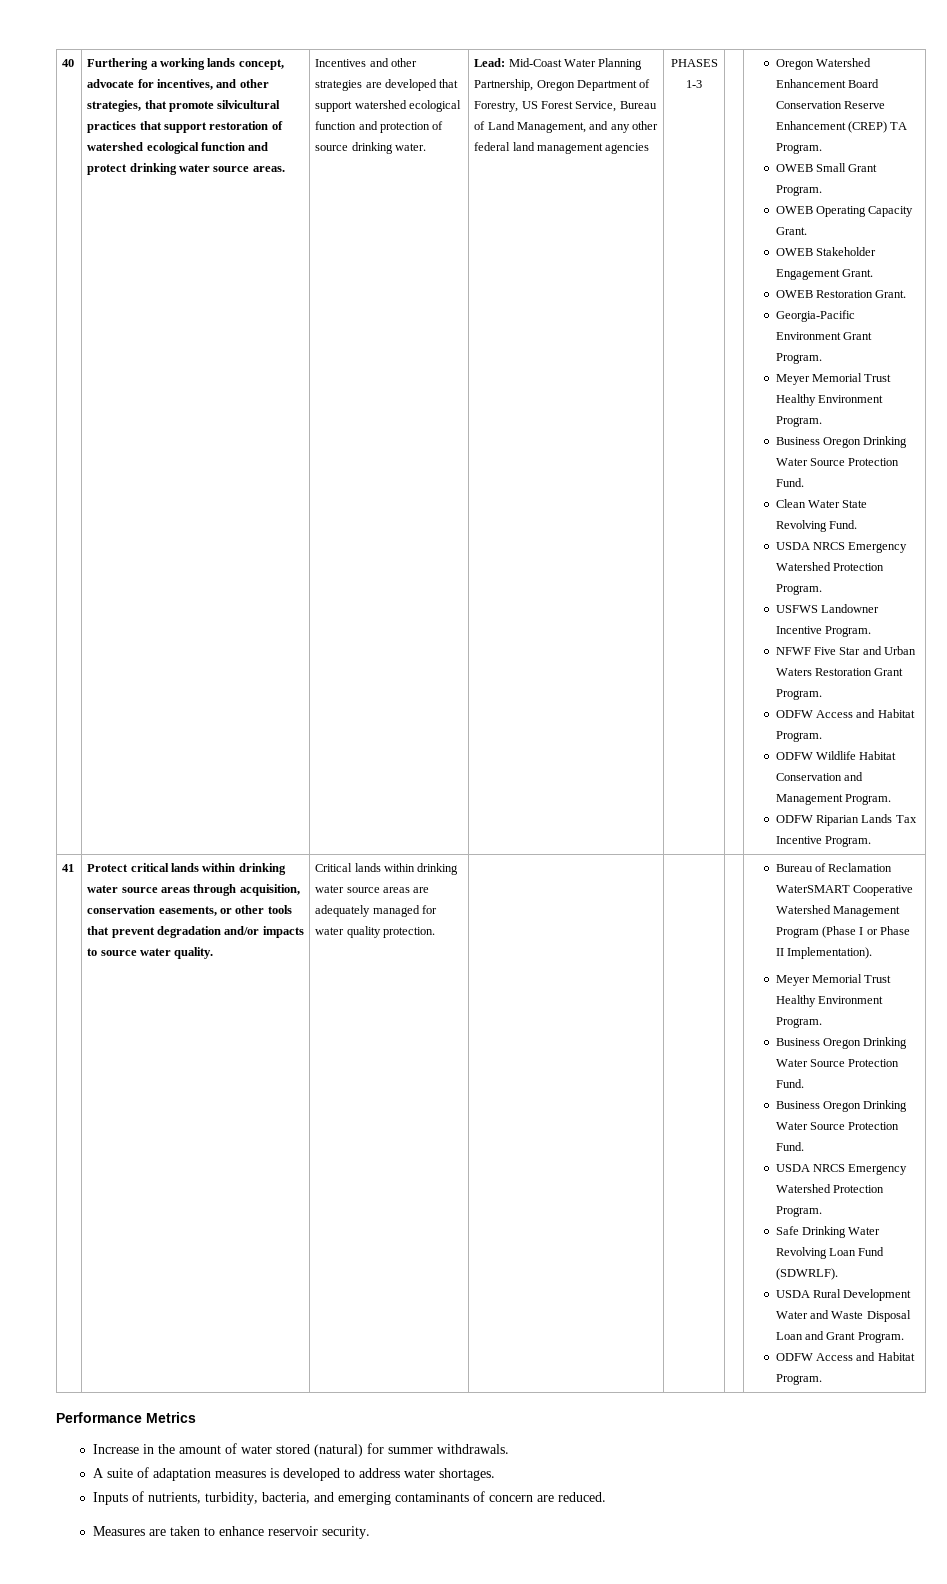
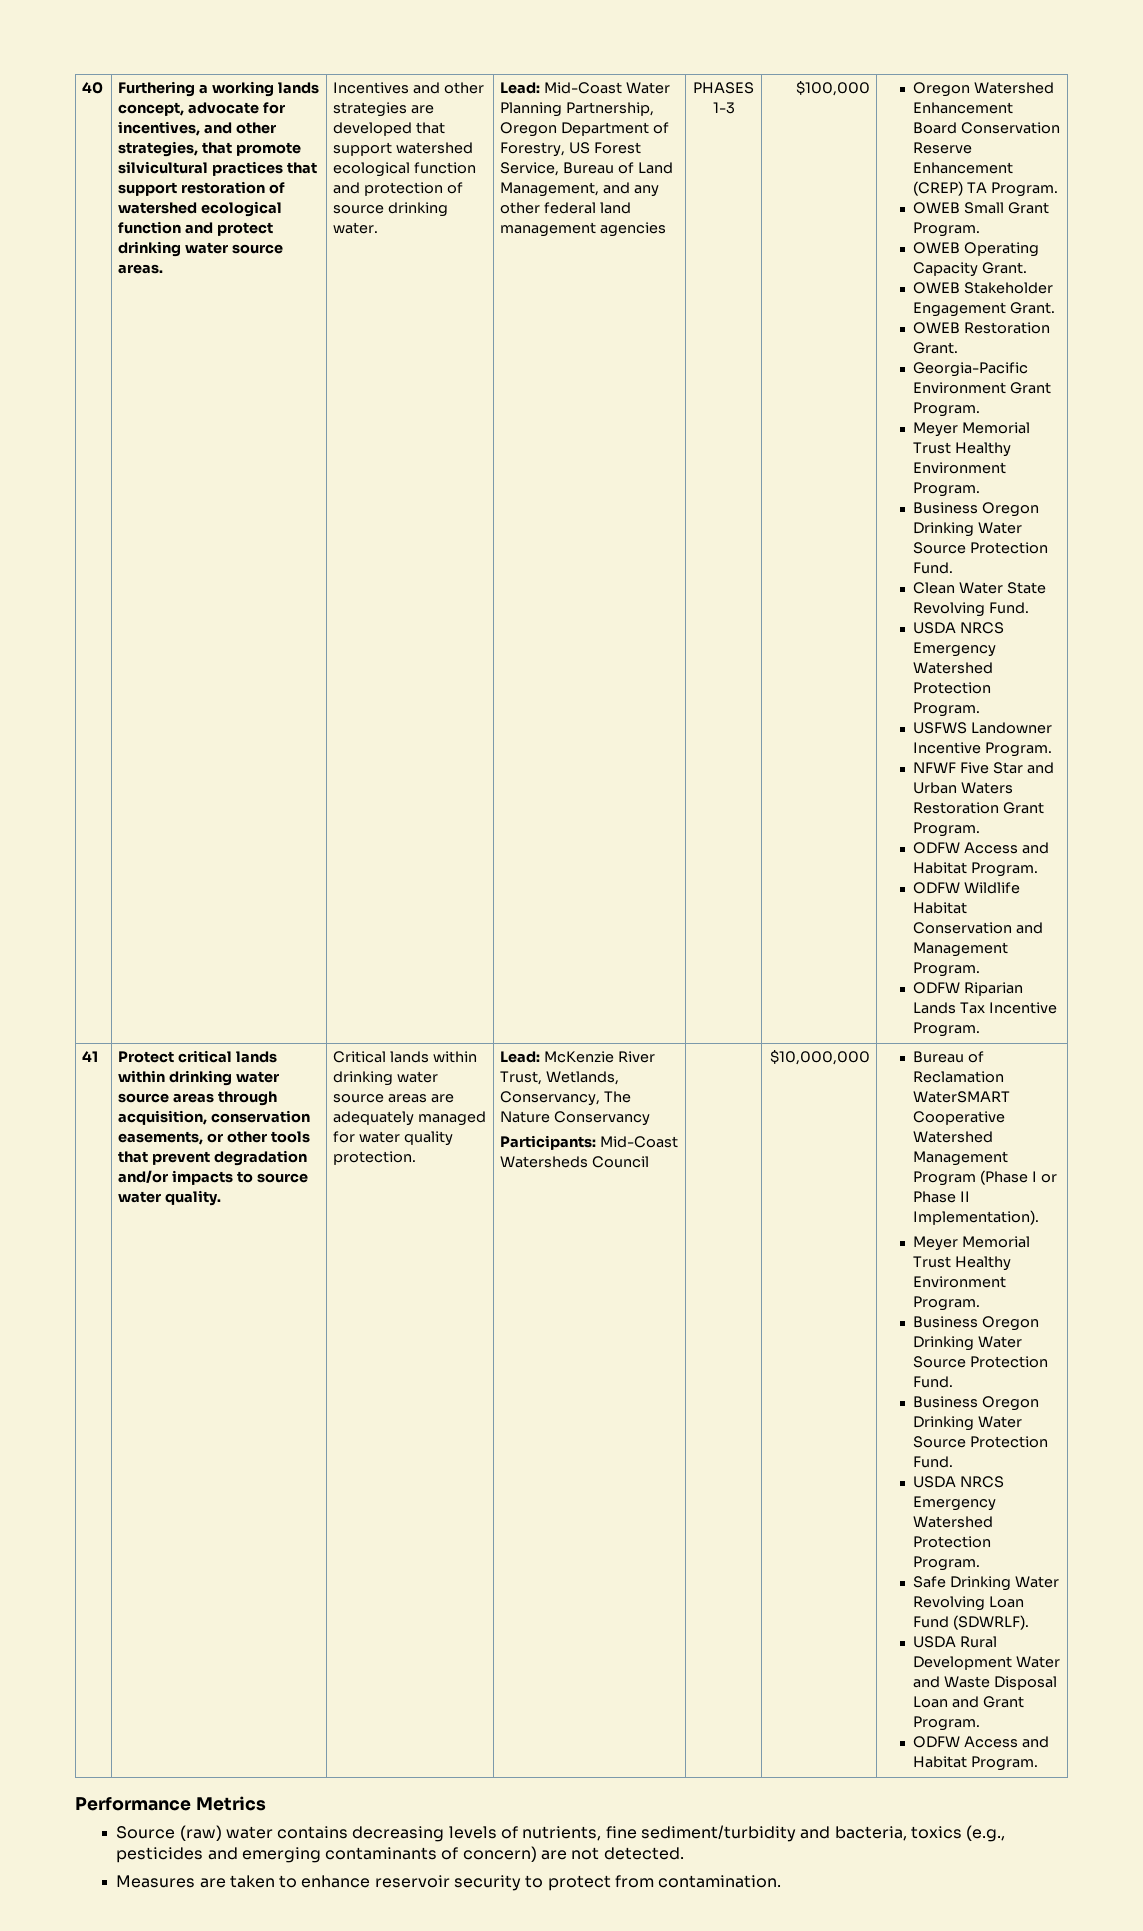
(702, 84) none -> [795,81,870,96] $100,000
(435, 932) | | -> [500,1051,655,1063] [500,1071,620,1085] [500,1091,632,1106] [500,1111,651,1126] [500,1135,679,1150] [500,1156,650,1168] [769,1050,870,1065] Lead: McKenzie River Trust, Wetlands, Conservancy, The Nature Conservancy // Participants: Mid-Coast Watersheds Council | | $10,000,000
[92,1443,509,1457] [92,1467,495,1481] [92,1491,606,1505] Increase in the amount of water stored (natural) for summer withdrawals. // A suite of adaptation measures is developed to address water shortages. // Inputs of nutrients, turbidity, bacteria, and emerging contaminants of concern are reduced. -> [116,1825,1006,1842] [116,1846,684,1863] Source (raw) water contains decreasing levels of nutrients, fine sediment/turbidity and bacteria, toxics (e.g., pesticides and emerging contaminants of concern) are not detected.
[321,1526,370,1539] security. -> [454,1875,782,1891] security to protect from contamination.

